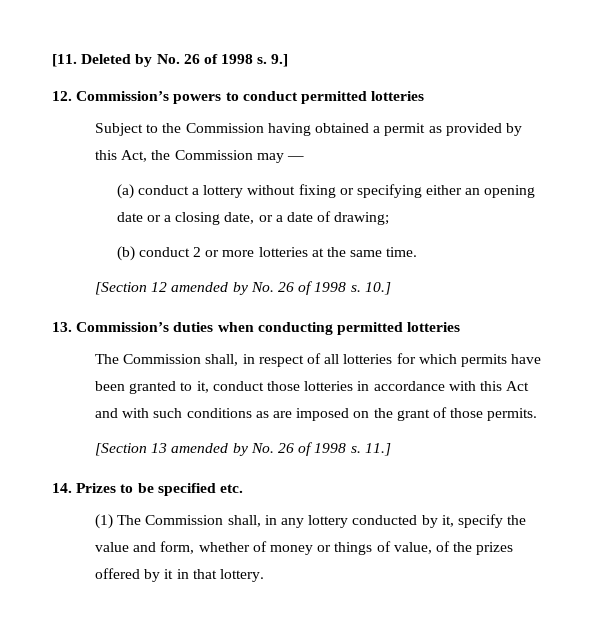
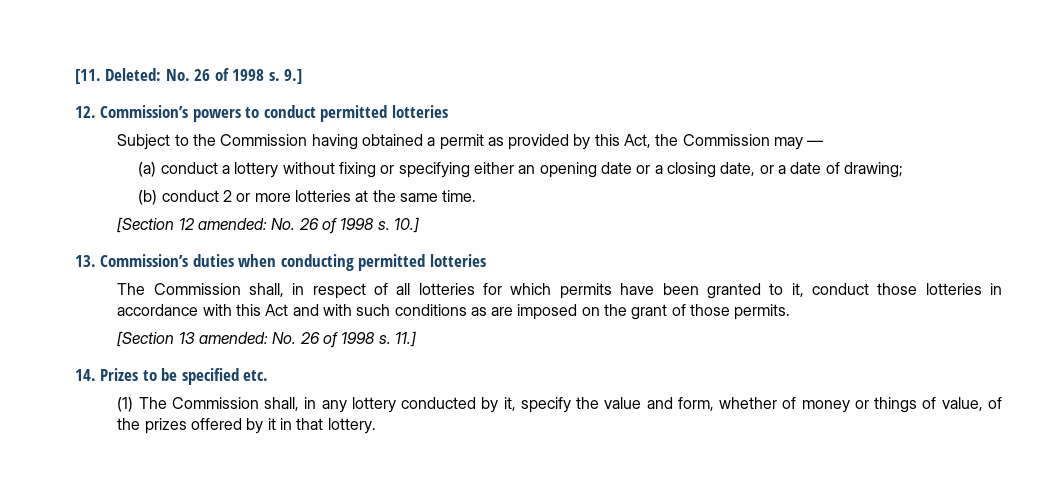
[81,54,153,67] Deleted by -> [105,68,162,81] Deleted:
[171,282,248,295] amended by -> [197,218,267,230] amended:
[171,443,248,456] amended by -> [198,332,268,344] amended:

